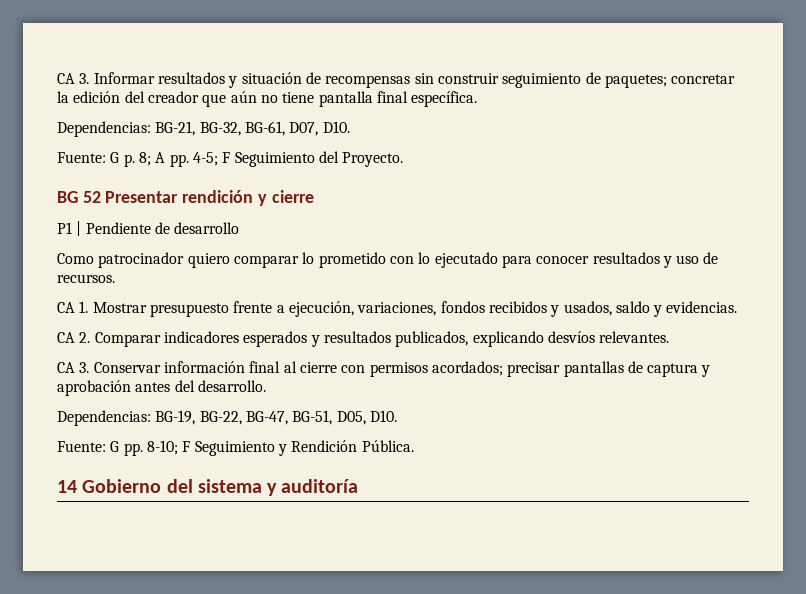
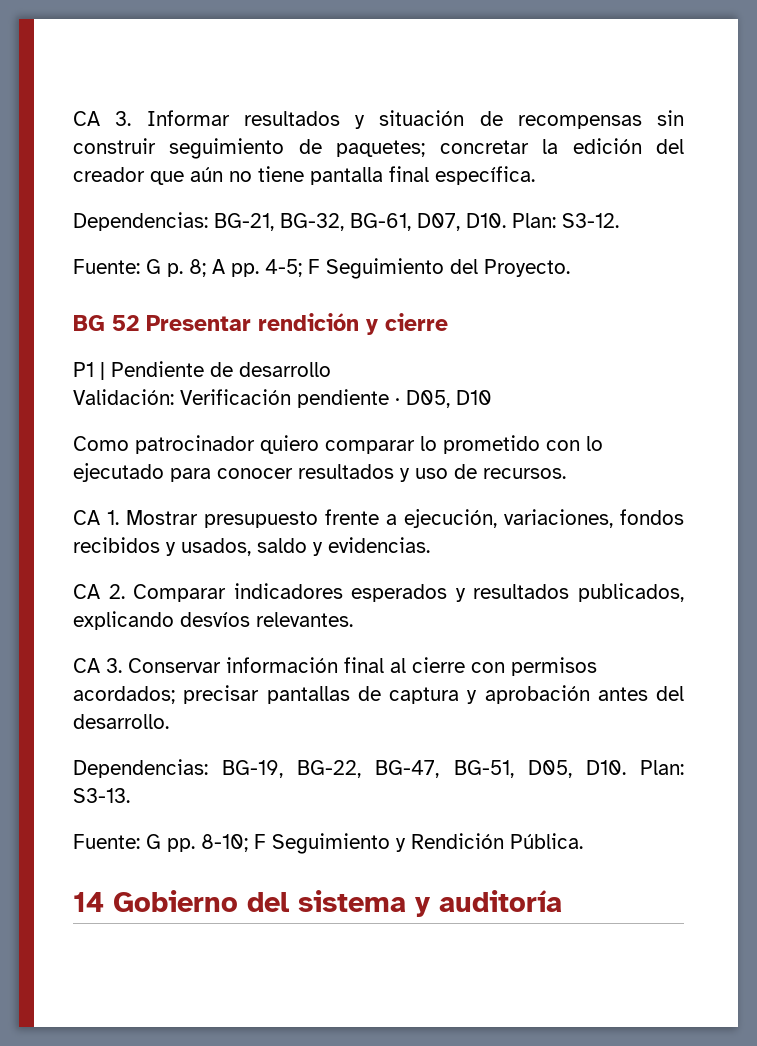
(350, 127) none -> [512,213,619,228] Plan: S3-12.
(240, 228) none -> [73,389,492,408] // Validación: Verificación pendiente · D05, D10
(397, 416) none -> [640,760,684,775] [73,788,130,803] Plan: S3-13.

